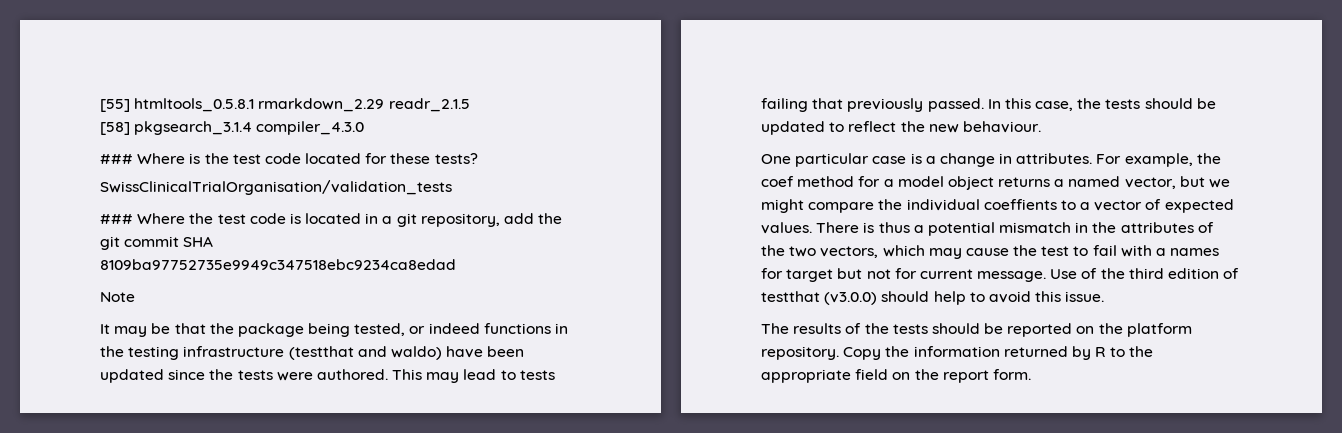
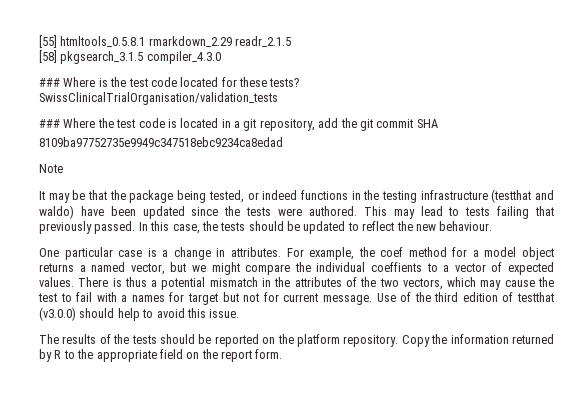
[134,121,253,135] pkgsearch_3.1.4 -> [60,51,144,64] pkgsearch_3.1.5

